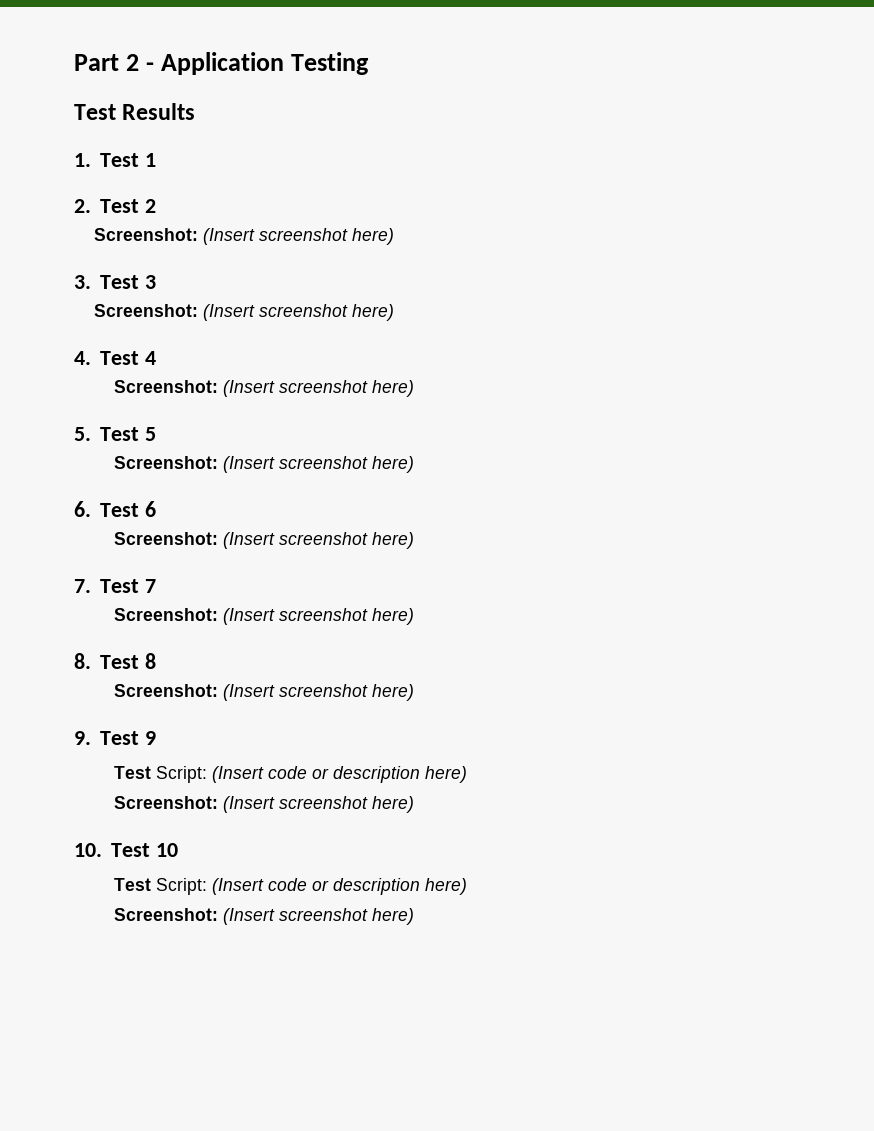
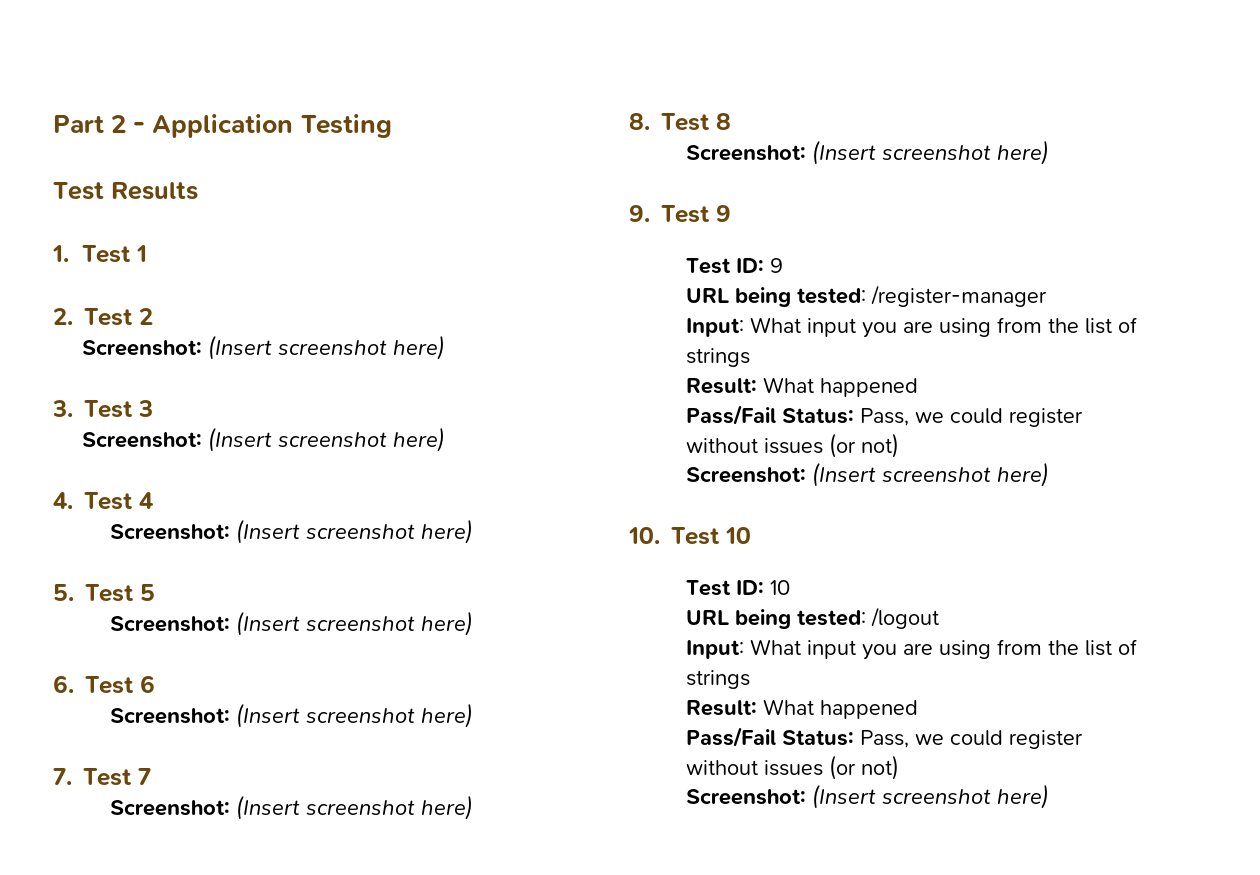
[156,766,468,783] Script: (Insert code or description here) -> [736,258,784,273] [686,285,1048,307] [686,317,1138,338] [686,348,751,367] [686,377,919,397] [686,405,1084,427] [686,433,900,458] ID: 9 // URL being tested: /register-manager // Input: What input you are using from the list of strings // Result: What happened // Pass/Fail Status: Pass, we could register without issues (or not)
[156,878,468,895] Script: (Insert code or description here) -> [736,580,791,595] [686,607,940,629] [686,639,1138,660] [686,670,751,689] [686,699,919,719] [686,727,1084,749] [686,755,900,780] ID: 10 // URL being tested: /logout // Input: What input you are using from the list of strings // Result: What happened // Pass/Fail Status: Pass, we could register without issues (or not)

